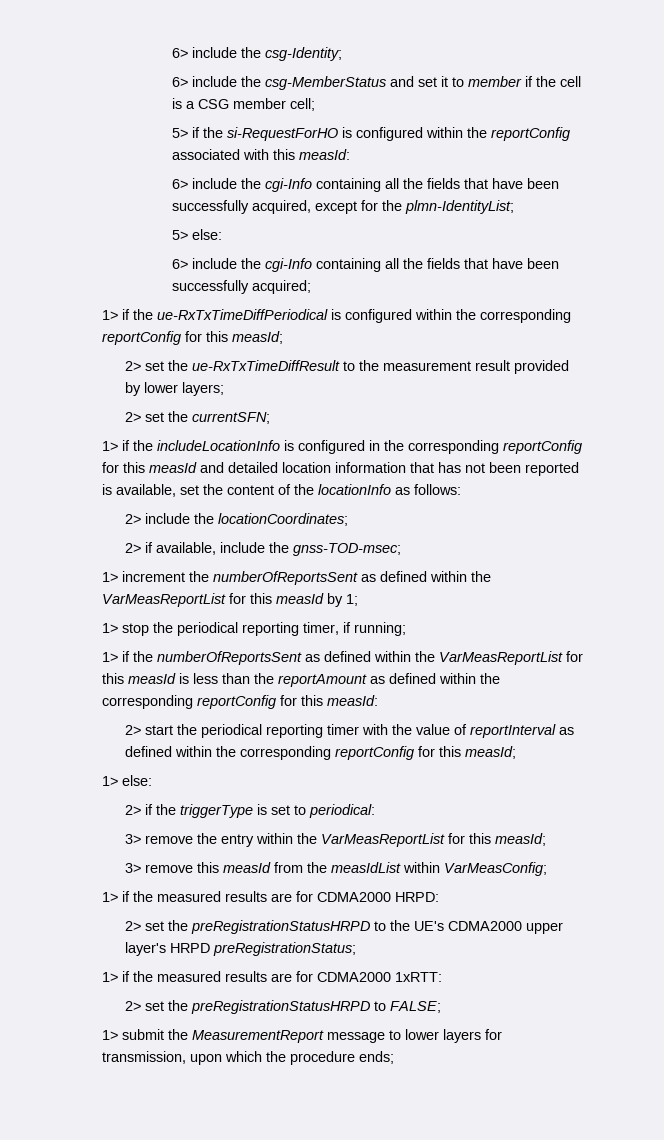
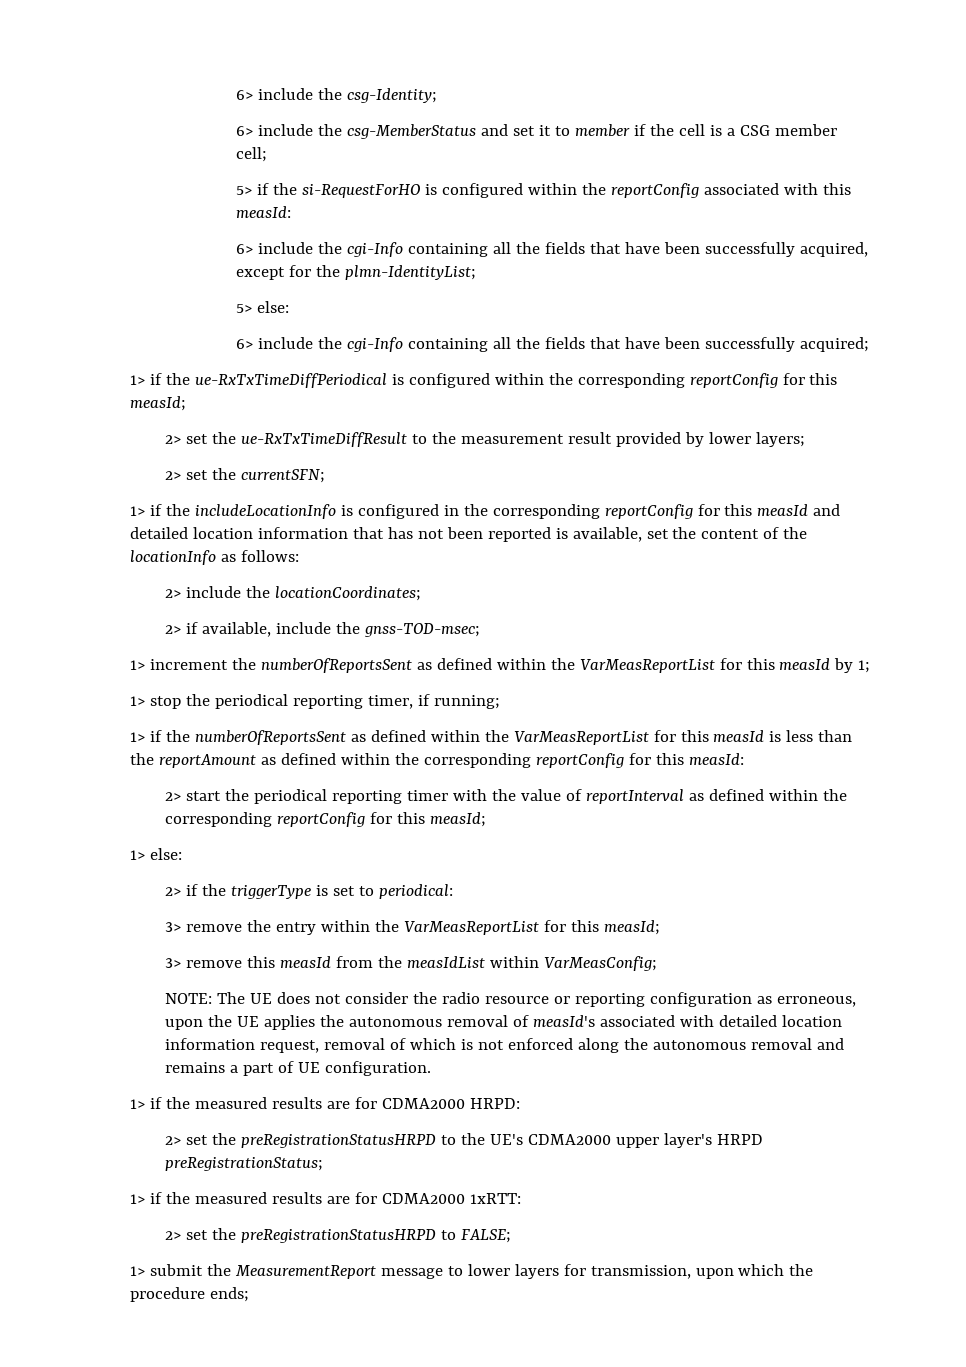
(548, 869) none -> [165,992,857,1007] [165,1015,843,1030] [165,1038,845,1053] [165,1061,432,1076] // NOTE: The UE does not consider the radio resource or reporting configuration as erroneous, upon the UE applies the autonomous removal of measId's associated with detailed location information request, removal of which is not enforced along the autonomous removal and remains a part of UE configuration.

